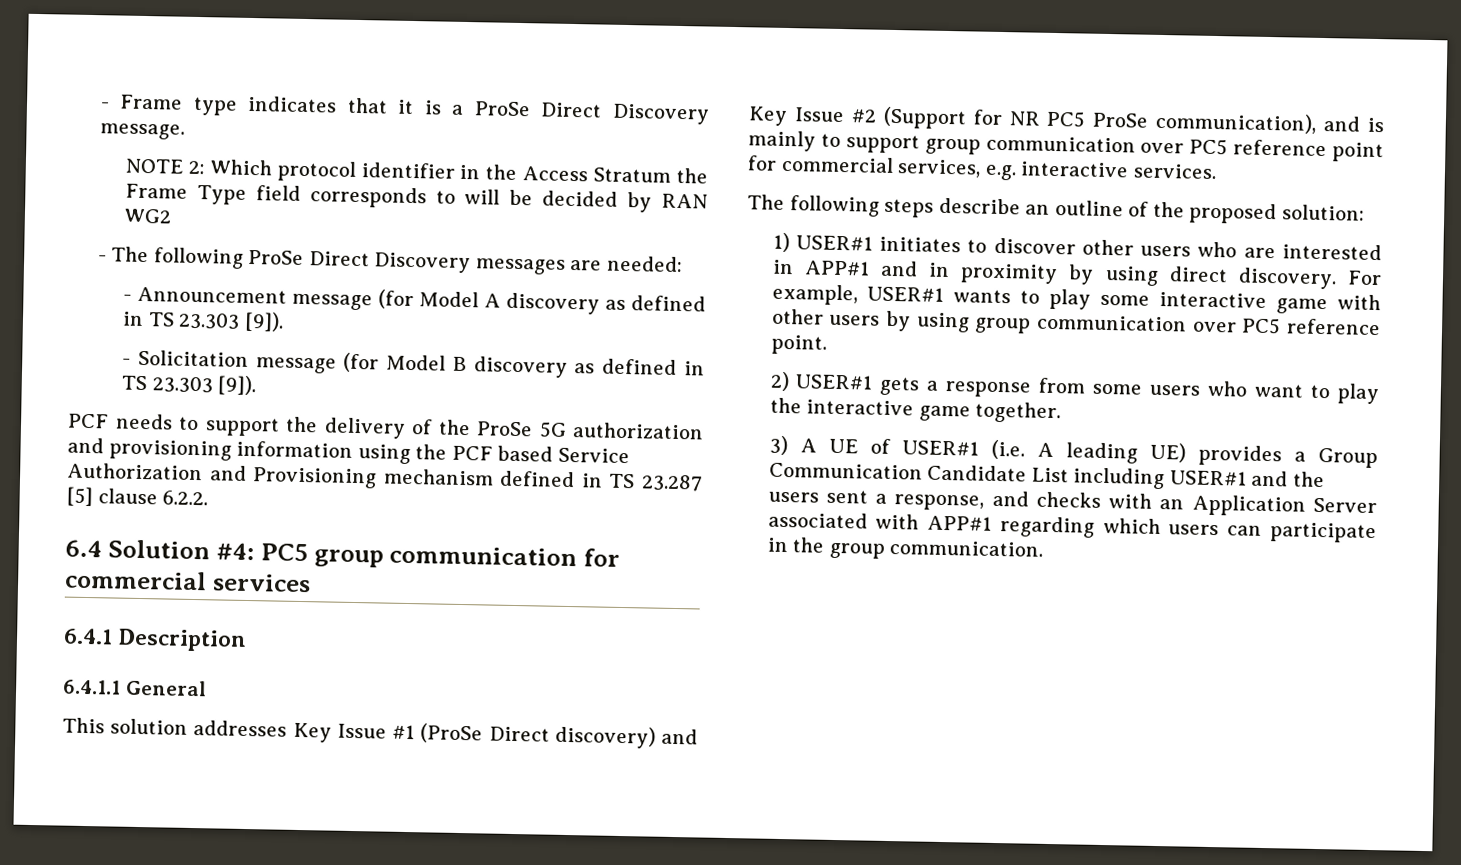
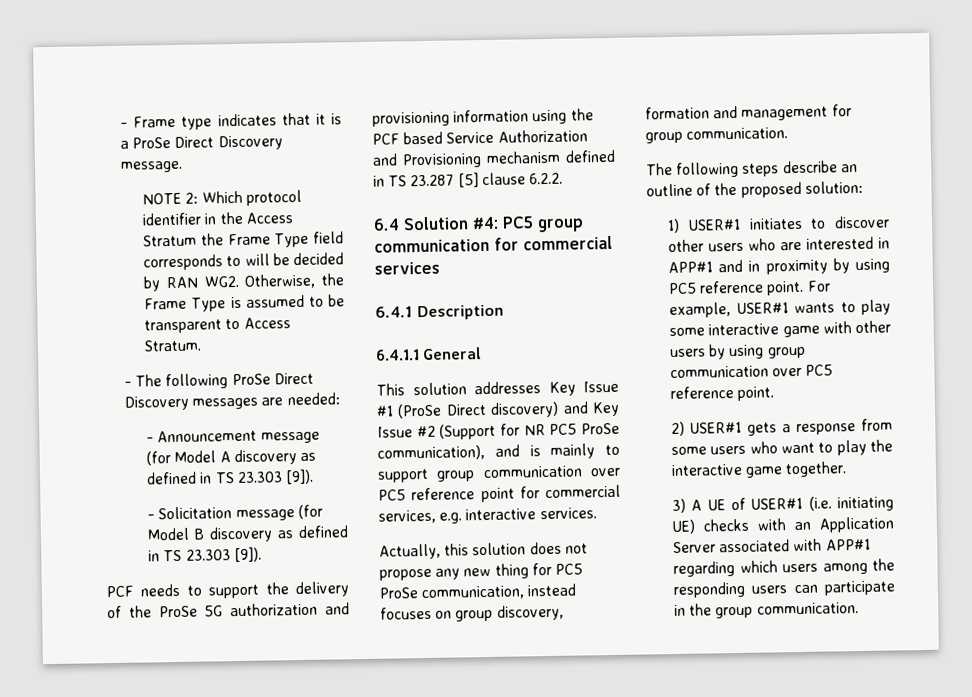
[124,208,173,224] WG2 -> [203,273,344,289] [144,294,345,312] [144,317,291,334] [144,339,202,352] WG2. Otherwise, the Frame Type is assumed to be transparent to Access Stratum.
(1217, 171) none -> [379,541,588,560] [379,562,583,581] [379,583,577,601] [380,604,564,622] [645,104,852,121] [645,127,789,144] // Actually, this solution does not propose any new thing for PC5 ProSe communication, instead focuses on group discovery, formation and management for group communication.
[1168,266,1337,290] direct discovery. -> [668,280,805,296] PC5 reference point.
[1036,442,1378,469] [768,462,1325,490] [767,489,1029,511] A leading UE) provides a Group Communication Candidate List including USER#1 and the users sent a response, and -> [837,496,894,512] [672,519,696,535] initiating UE)
(1220, 530) none -> [822,558,895,575] [673,581,788,599] among the responding users

